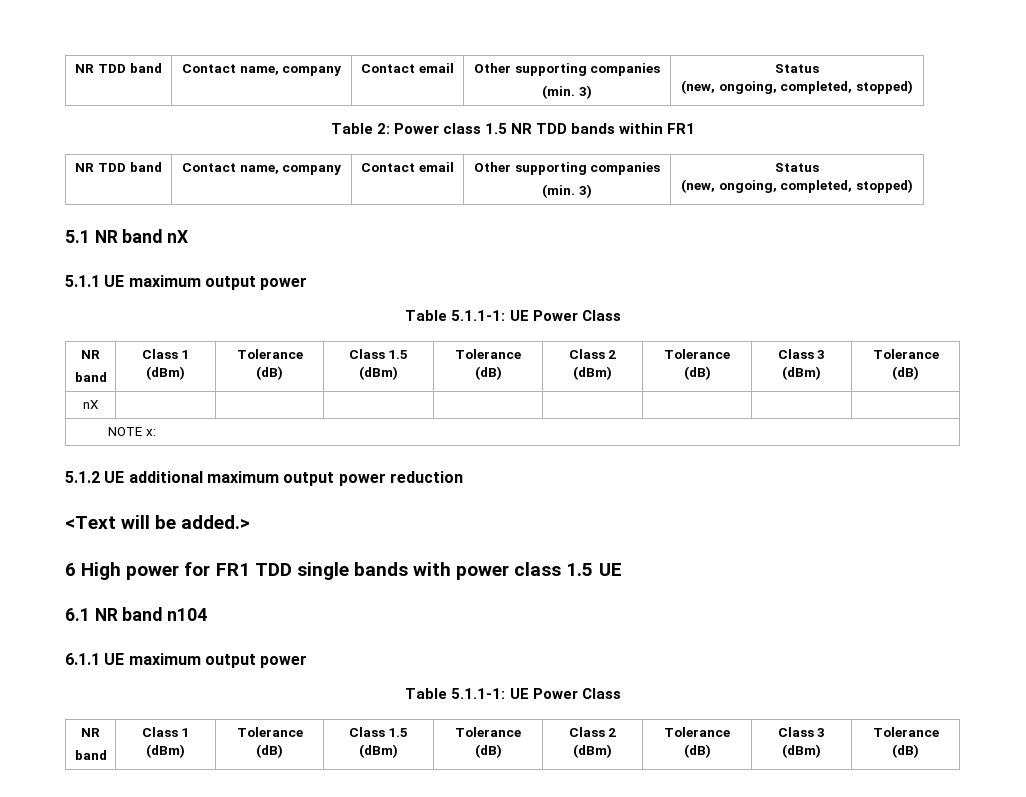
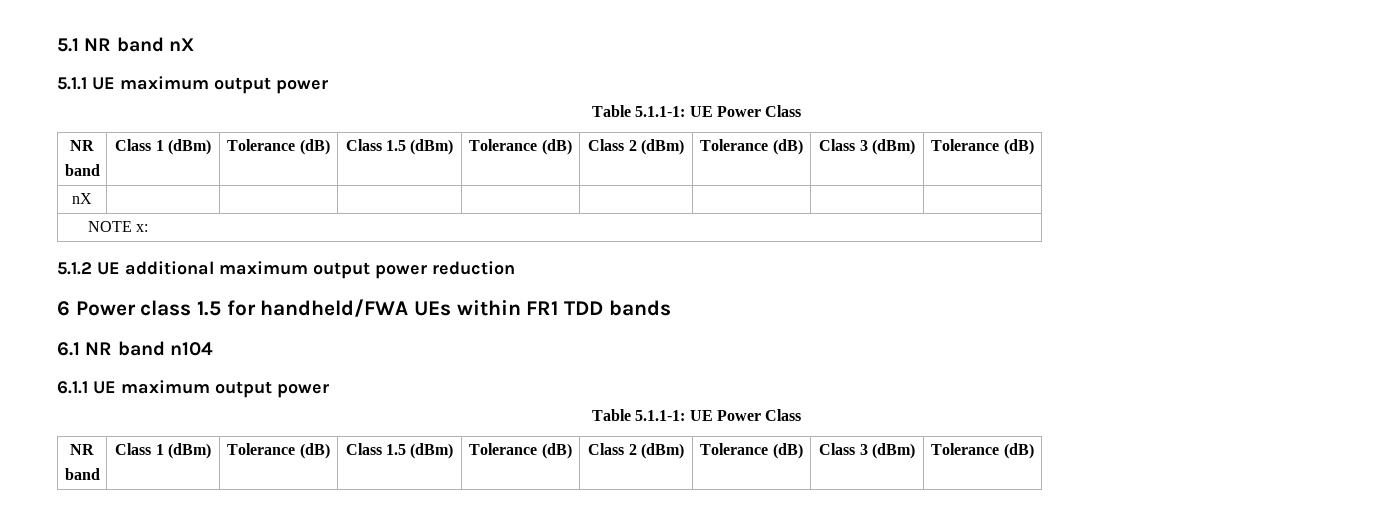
[75,63,162,73] [181,64,342,76] [361,63,454,73] [473,63,661,76] [542,85,592,99] [775,64,819,73] [681,80,913,94] [330,123,696,134] [75,162,162,172] [181,163,342,175] [361,162,454,172] [473,162,661,175] [542,184,592,198] [775,163,819,172] [681,179,913,193] NR TDD band | Contact name, company | Contact email | Other supporting companies // (min. 3) | Status // (new, ongoing, completed, stopped) // Table 2: Power class 1.5 NR TDD bands within FR1 // NR TDD band | Contact name, company | Contact email | Other supporting companies // (min. 3) | Status // (new, ongoing, completed, stopped) // -> (57, 45) none
[65,515,251,529] [65,562,211,580] <Text will be added.> // 6 High power for -> [57,299,521,317] 6 Power class 1.5 for handheld/FWA UEs within
[296,562,622,580] single bands with power class 1.5 UE -> [608,300,671,316] bands

